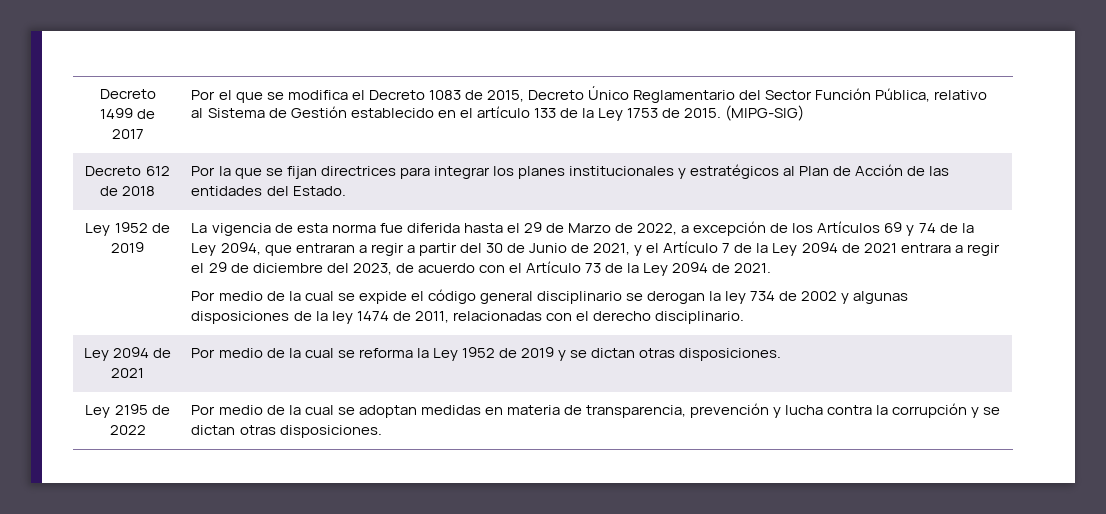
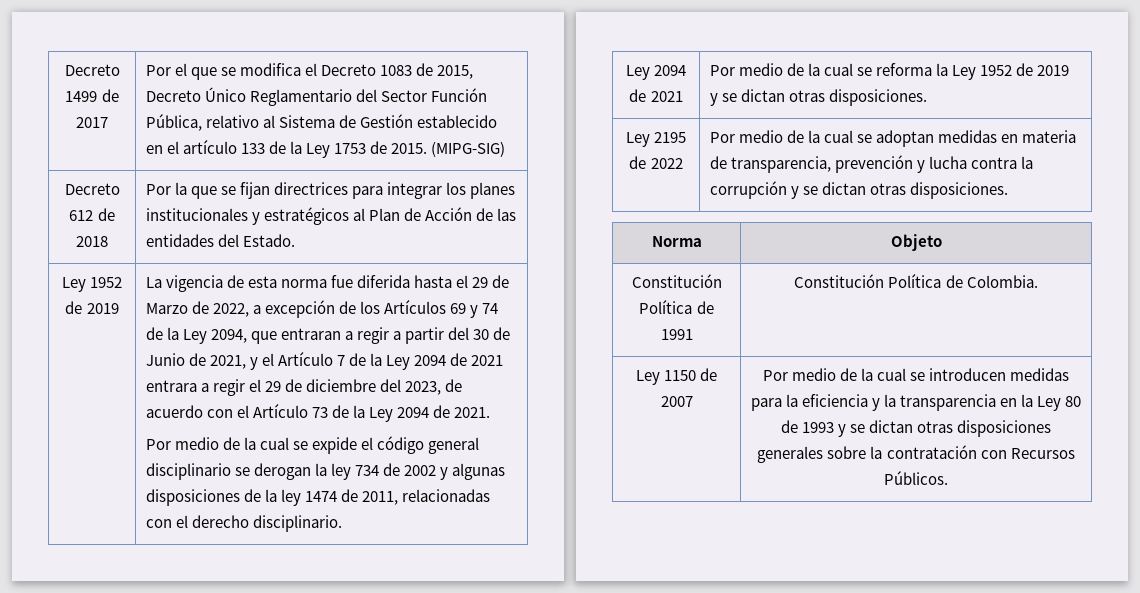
(382, 431) none -> [651,236,702,247] [890,234,942,251] [631,274,722,288] [639,300,714,314] [660,329,693,340] [794,274,1038,288] [635,368,718,385] [660,396,693,407] [762,368,1070,381] [750,394,1082,411] [780,420,1052,437] [757,445,1075,463] [884,471,948,485] // Norma | Objeto // Constitución Política de 1991 | Constitución Política de Colombia. // Ley 1150 de 2007 | Por medio de la cual se introducen medidas para la eficiencia y la transparencia en la Ley 80 de 1993 y se dictan otras disposiciones generales sobre la contratación con Recursos Públicos.

